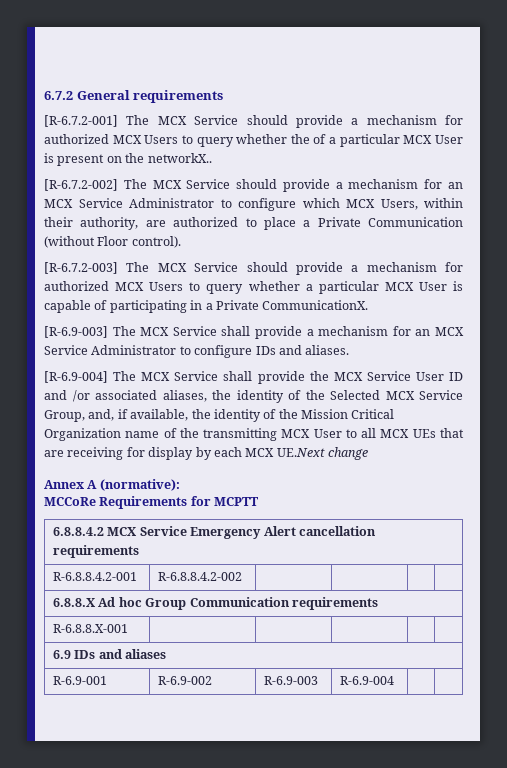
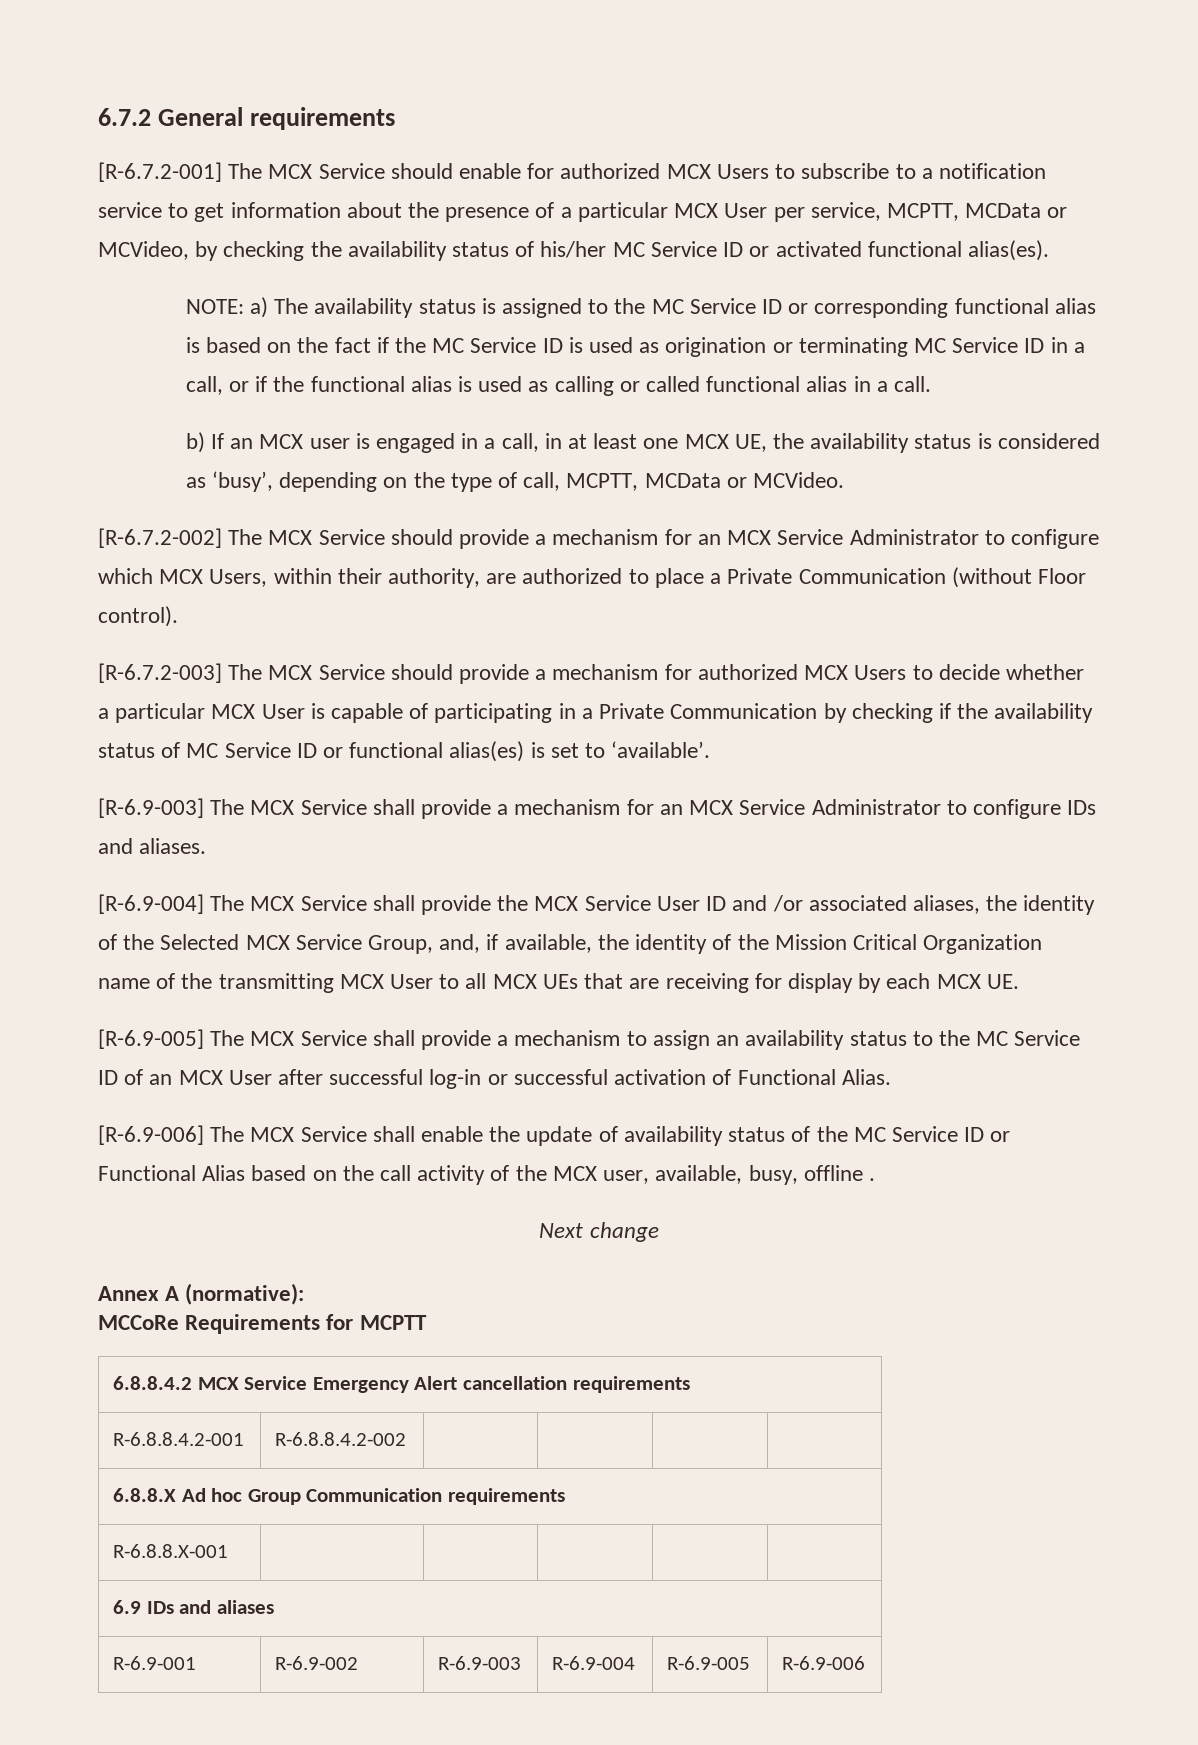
[295,115,463,128] [44,134,310,147] provide a mechanism for authorized MCX Users to query whether the -> [459,163,1046,179] [98,202,530,222] enable for authorized MCX Users to subscribe to a notification service to get information about the presence
[44,153,212,166] is present on the networkX.. -> [773,202,1068,222] [98,240,1049,261] [185,297,1096,318] [185,337,1085,357] [185,376,932,396] [185,432,1100,453] [185,471,845,492] per service, MCPTT, MCData or MCVideo, by checking the availability status of his/her MC Service ID or activated functional alias(es). // NOTE: a) The availability status is assigned to the MC Service ID or corresponding functional alias is based on the fact if the MC Service ID is used as origination or terminating MC Service ID in a call, or if the functional alias is used as calling or called functional alias in a call. // b) If an MCX user is engaged in a call, in at least one MCX UE, the availability status is considered as ‘busy’, depending on the type of call, MCPTT, MCData or MCVideo.
[206,284,244,294] query -> [938,664,1000,680] decide
[262,300,369,310] CommunicationX. -> [670,703,1094,723] [98,741,711,762] Communication by checking if the availability status of MC Service ID or functional alias(es) is set to ‘available’.
[276,448,325,457] UE.Next -> [986,974,1019,989] [98,1029,1081,1050] [98,1069,891,1089] [98,1125,1011,1146] [98,1165,875,1185] [539,1223,584,1238] UE. // [R-6.9-005] The MCX Service shall provide a mechanism to assign an availability status to the MC Service ID of an MCX User after successful log-in or successful activation of Functional Alias. // [R-6.9-006] The MCX Service shall enable the update of availability status of the MC Service ID or Functional Alias based on the call activity of the MCX user, available, busy, offline . // Next
(395, 680) | -> [667,1656,751,1670] [782,1656,866,1670] R-6.9-005 | R-6.9-006

